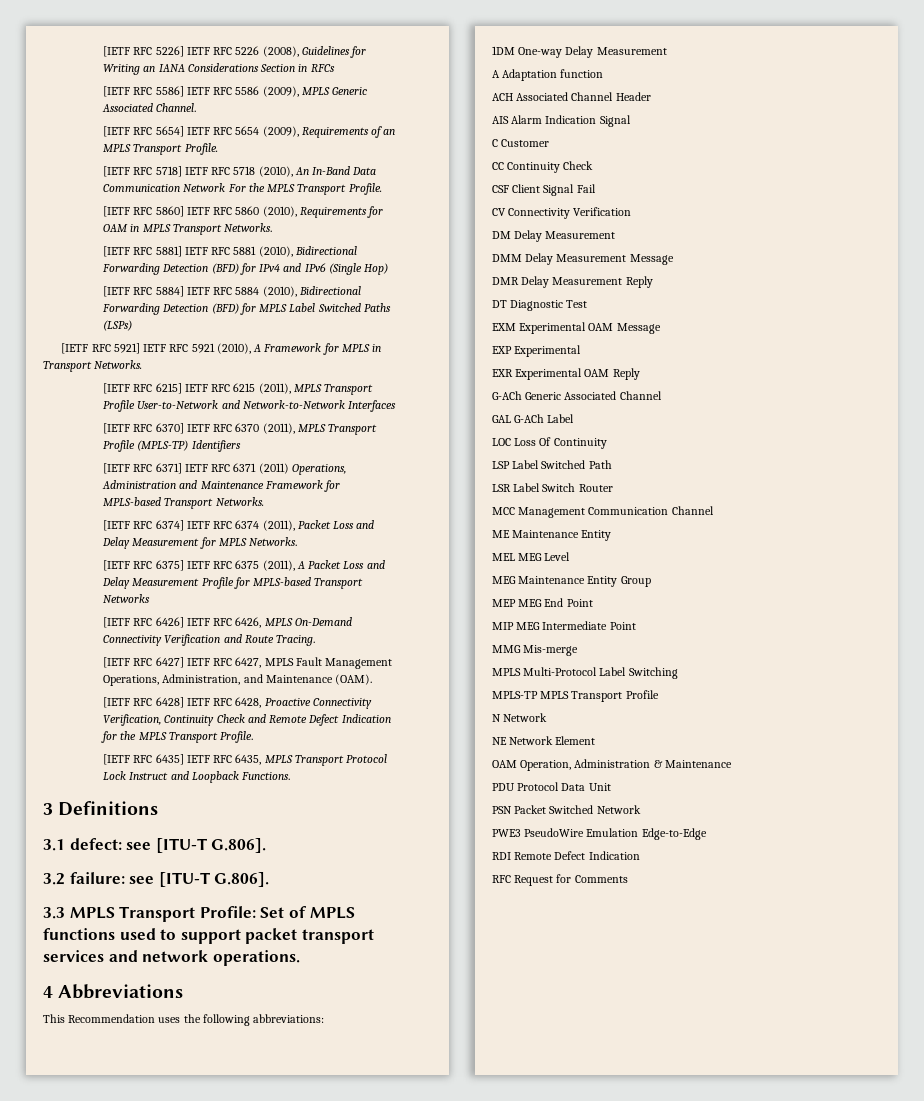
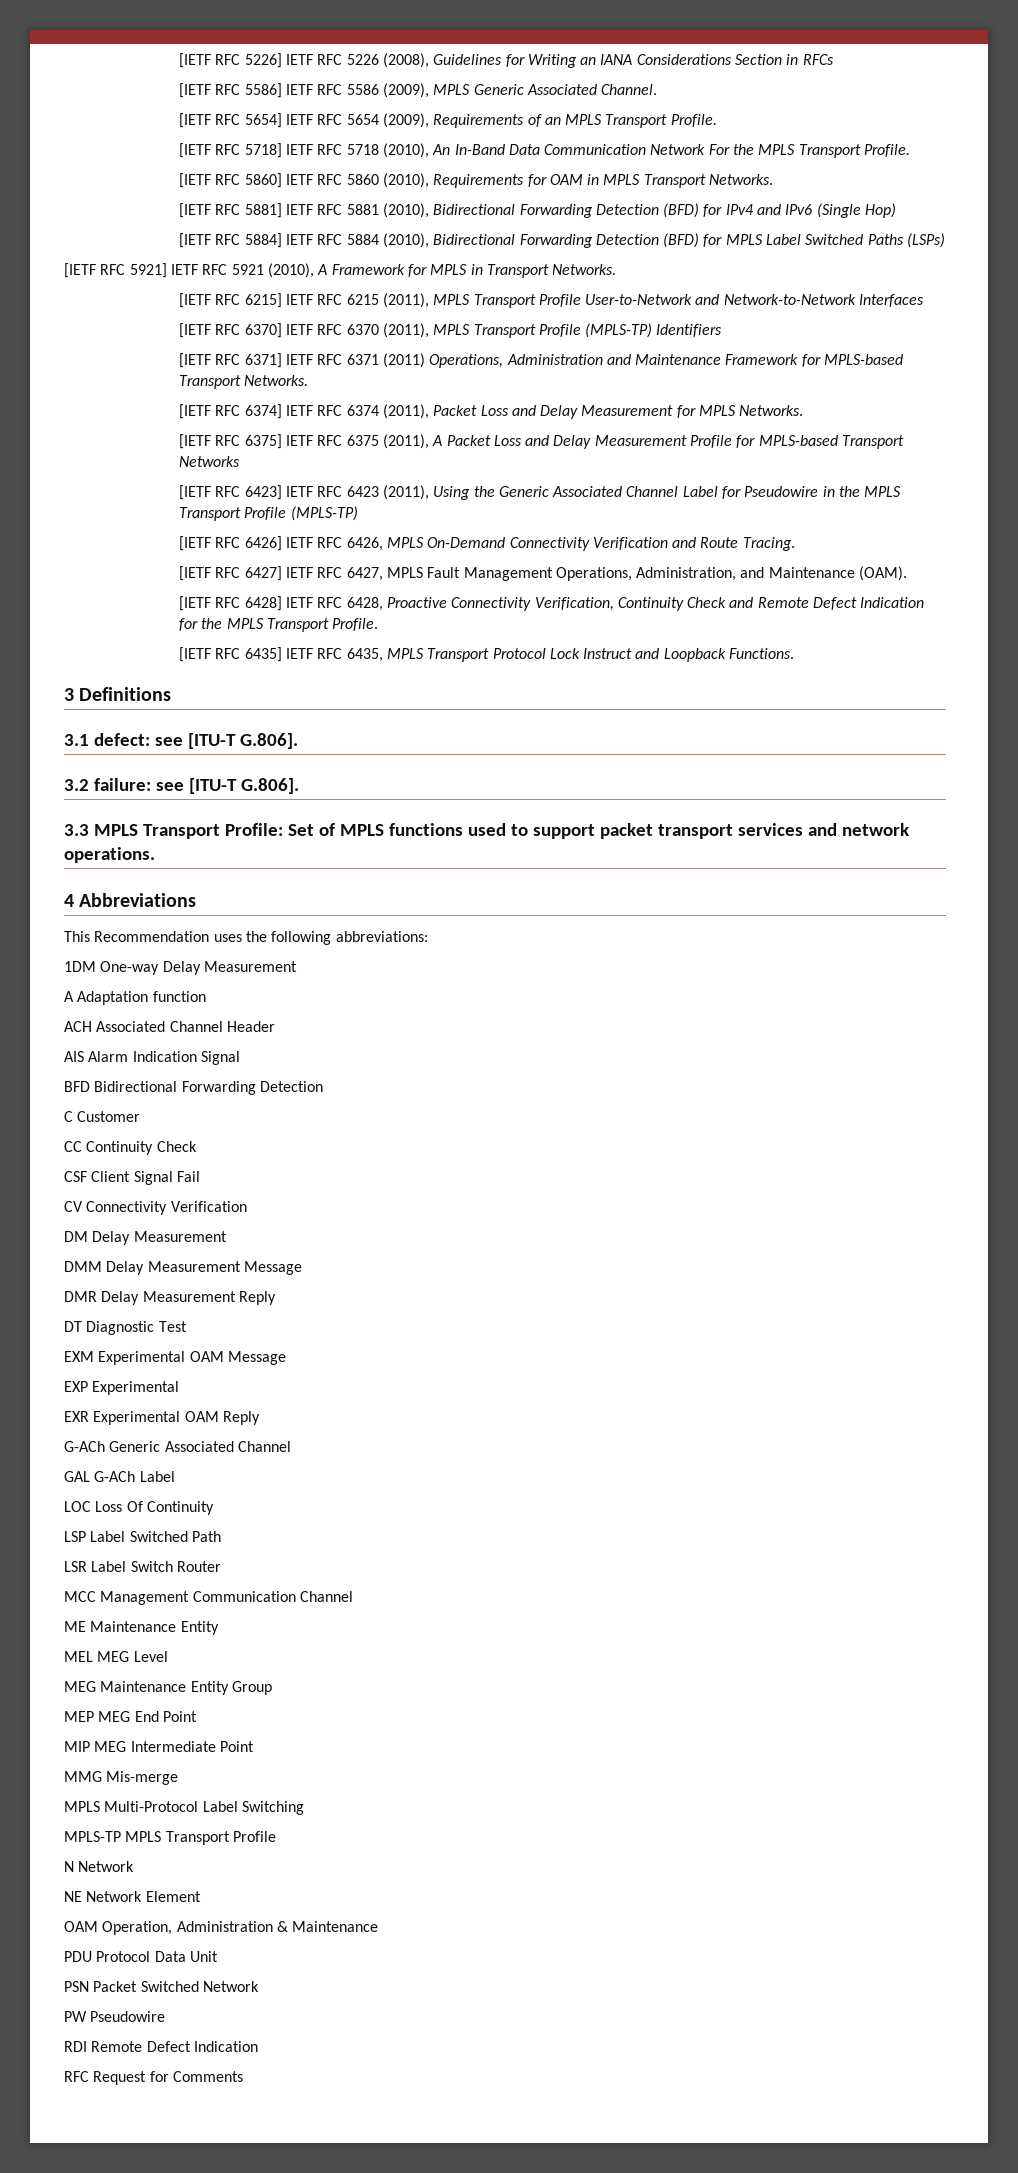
(151, 598) none -> [178,485,902,500] [178,506,358,521] // [IETF RFC 6423] IETF RFC 6423 (2011), Using the Generic Associated Channel Label for Pseudowire in the MPLS Transport Profile (MPLS-TP)
(631, 121) none -> [64,1081,323,1095] // BFD Bidirectional Forwarding Detection
[492,828,707,840] PWE3 PseudoWire Emulation Edge-to-Edge -> [64,2011,166,2022] PW Pseudowire

